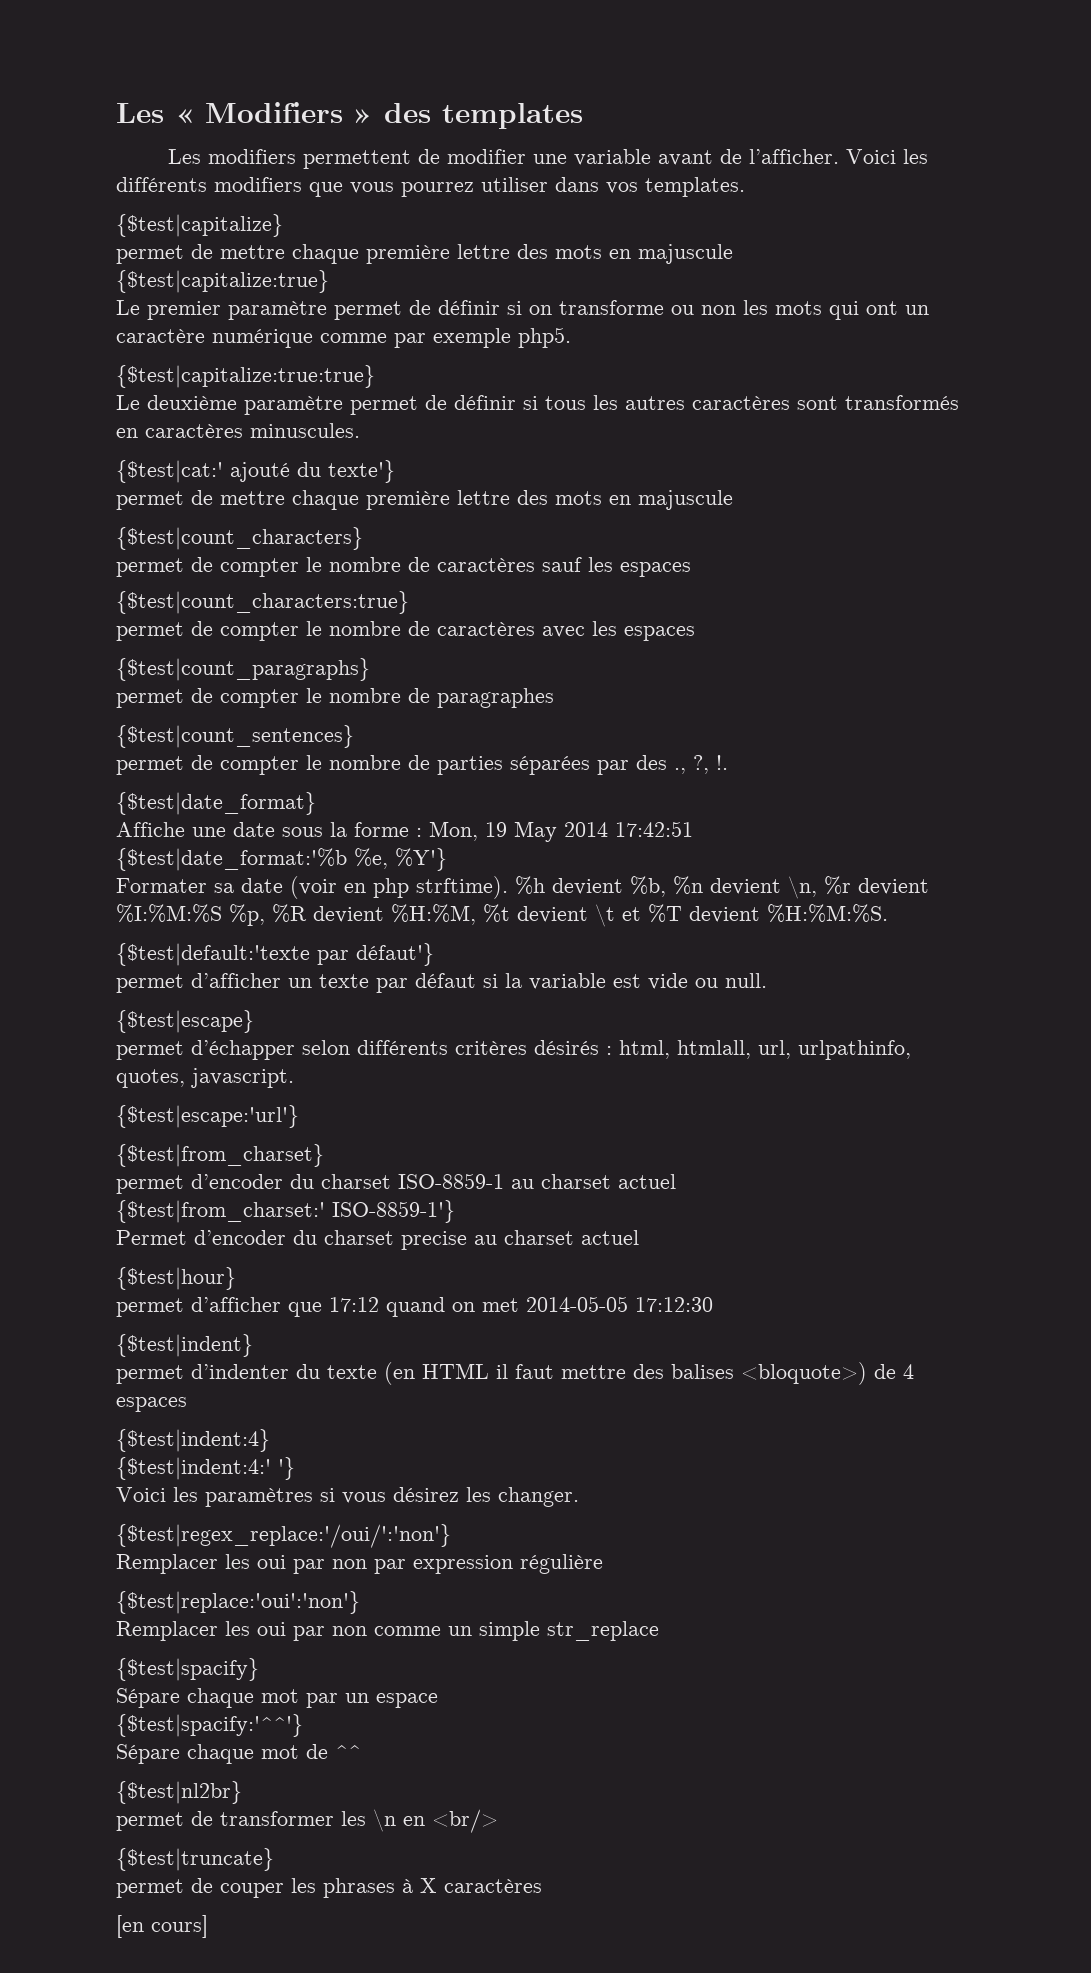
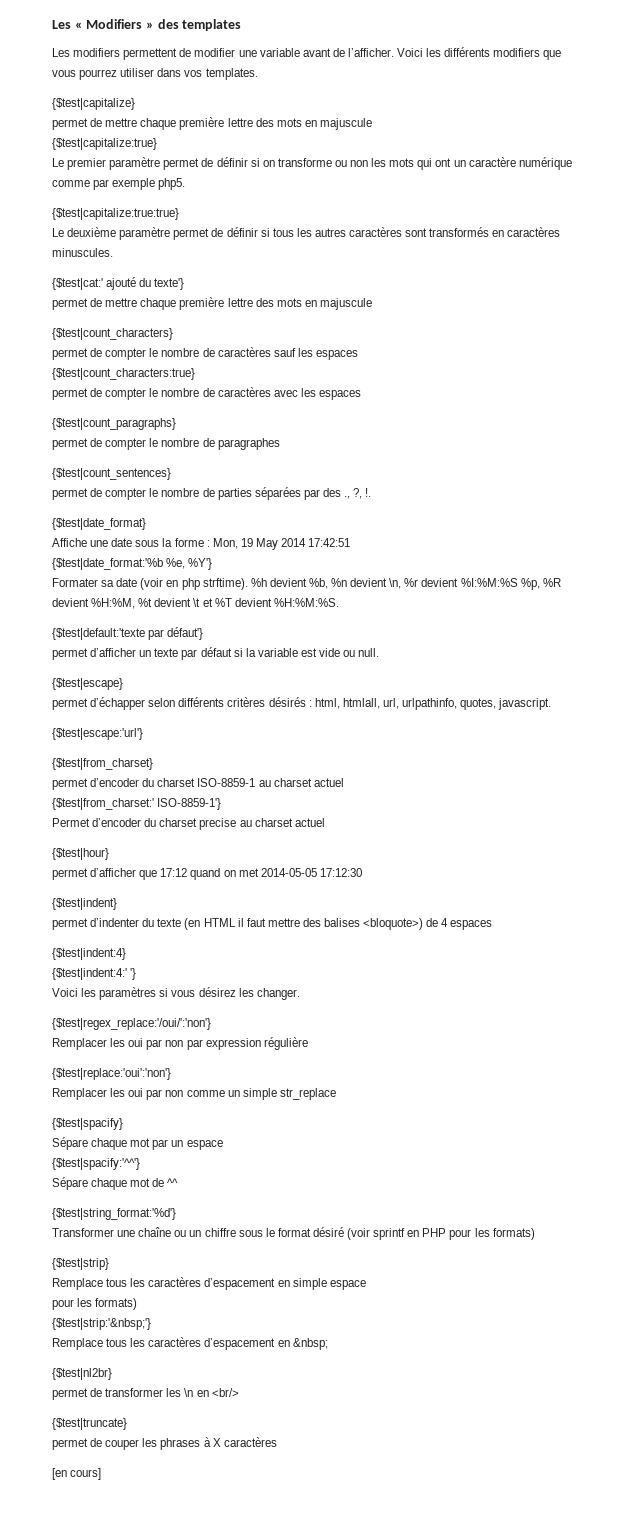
(361, 1752) none -> [52,1208,176,1220] [52,1227,535,1240] [52,1258,109,1270] [52,1277,366,1290] [52,1298,138,1310] [52,1318,151,1330] [52,1337,328,1350] // {$test|string_format:'%d'} // Transformer une chaîne ou un chiffre sous le format désiré (voir sprintf en PHP pour les formats) // {$test|strip} // Remplace tous les caractères d’espacement en simple espace // pour les formats) // {$test|strip:'&nbsp;'} // Remplace tous les caractères d’espacement en &nbsp;

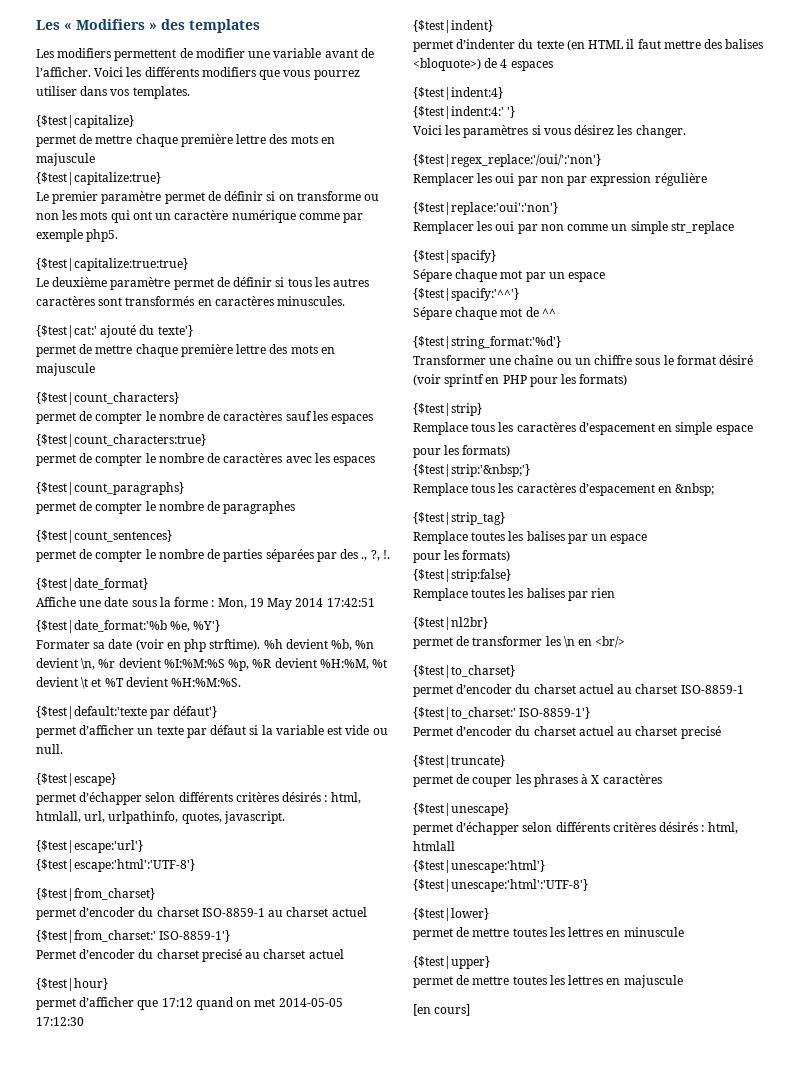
(143, 734) none -> [36,859,195,872] // {$test|escape:'html':'UTF-8'}
[199,818,237,830] precise -> [201,949,242,962] precisé
(328, 1344) none -> [413,512,505,525] [413,531,648,544] [413,550,511,563] [413,569,511,582] [413,588,616,601] // {$test|strip_tag} // Remplace toutes les balises par un espace // pour les formats) // {$test|strip:false} // Remplace toutes les balises par rien
(239, 1392) none -> [413,665,515,678] [413,684,744,697] [413,707,591,720] [413,726,721,739] // {$test|to_charset} // permet d’encoder du charset actuel au charset ISO-8859-1 // {$test|to_charset:' ISO-8859-1'} // Permet d’encoder du charset actuel au charset precisé
(277, 1442) none -> [413,803,509,816] [413,822,738,835] [413,841,455,851] [413,860,545,873] [413,879,588,892] [413,908,489,921] [413,927,684,940] [413,956,490,969] [413,975,683,988] // {$test|unescape} // permet d’échapper selon différents critères désirés : html, htmlall // {$test|unescape:'html'} // {$test|unescape:'html':'UTF-8'} // {$test|lower} // permet de mettre toutes les lettres en minuscule // {$test|upper} // permet de mettre toutes les lettres en majuscule

